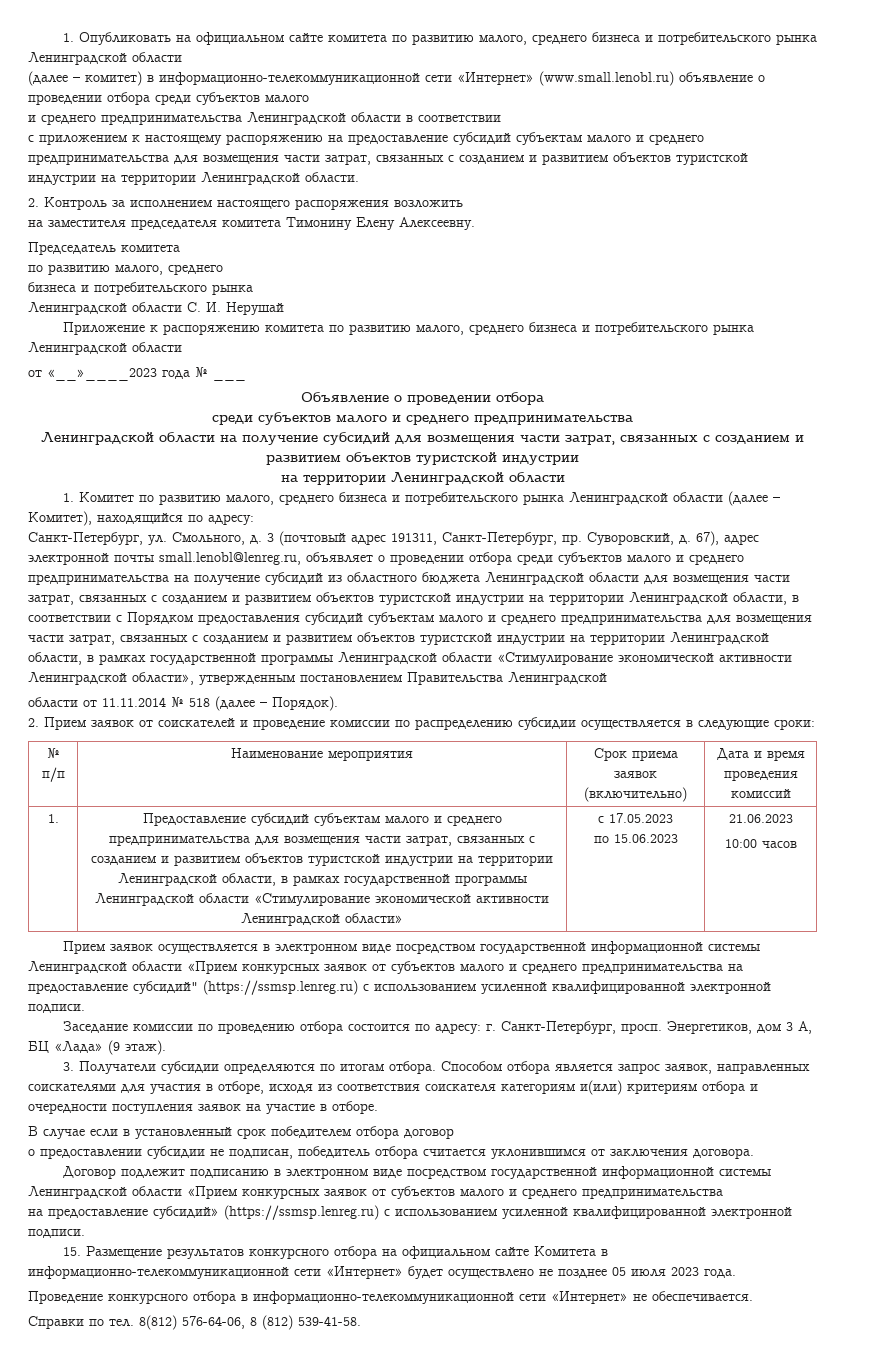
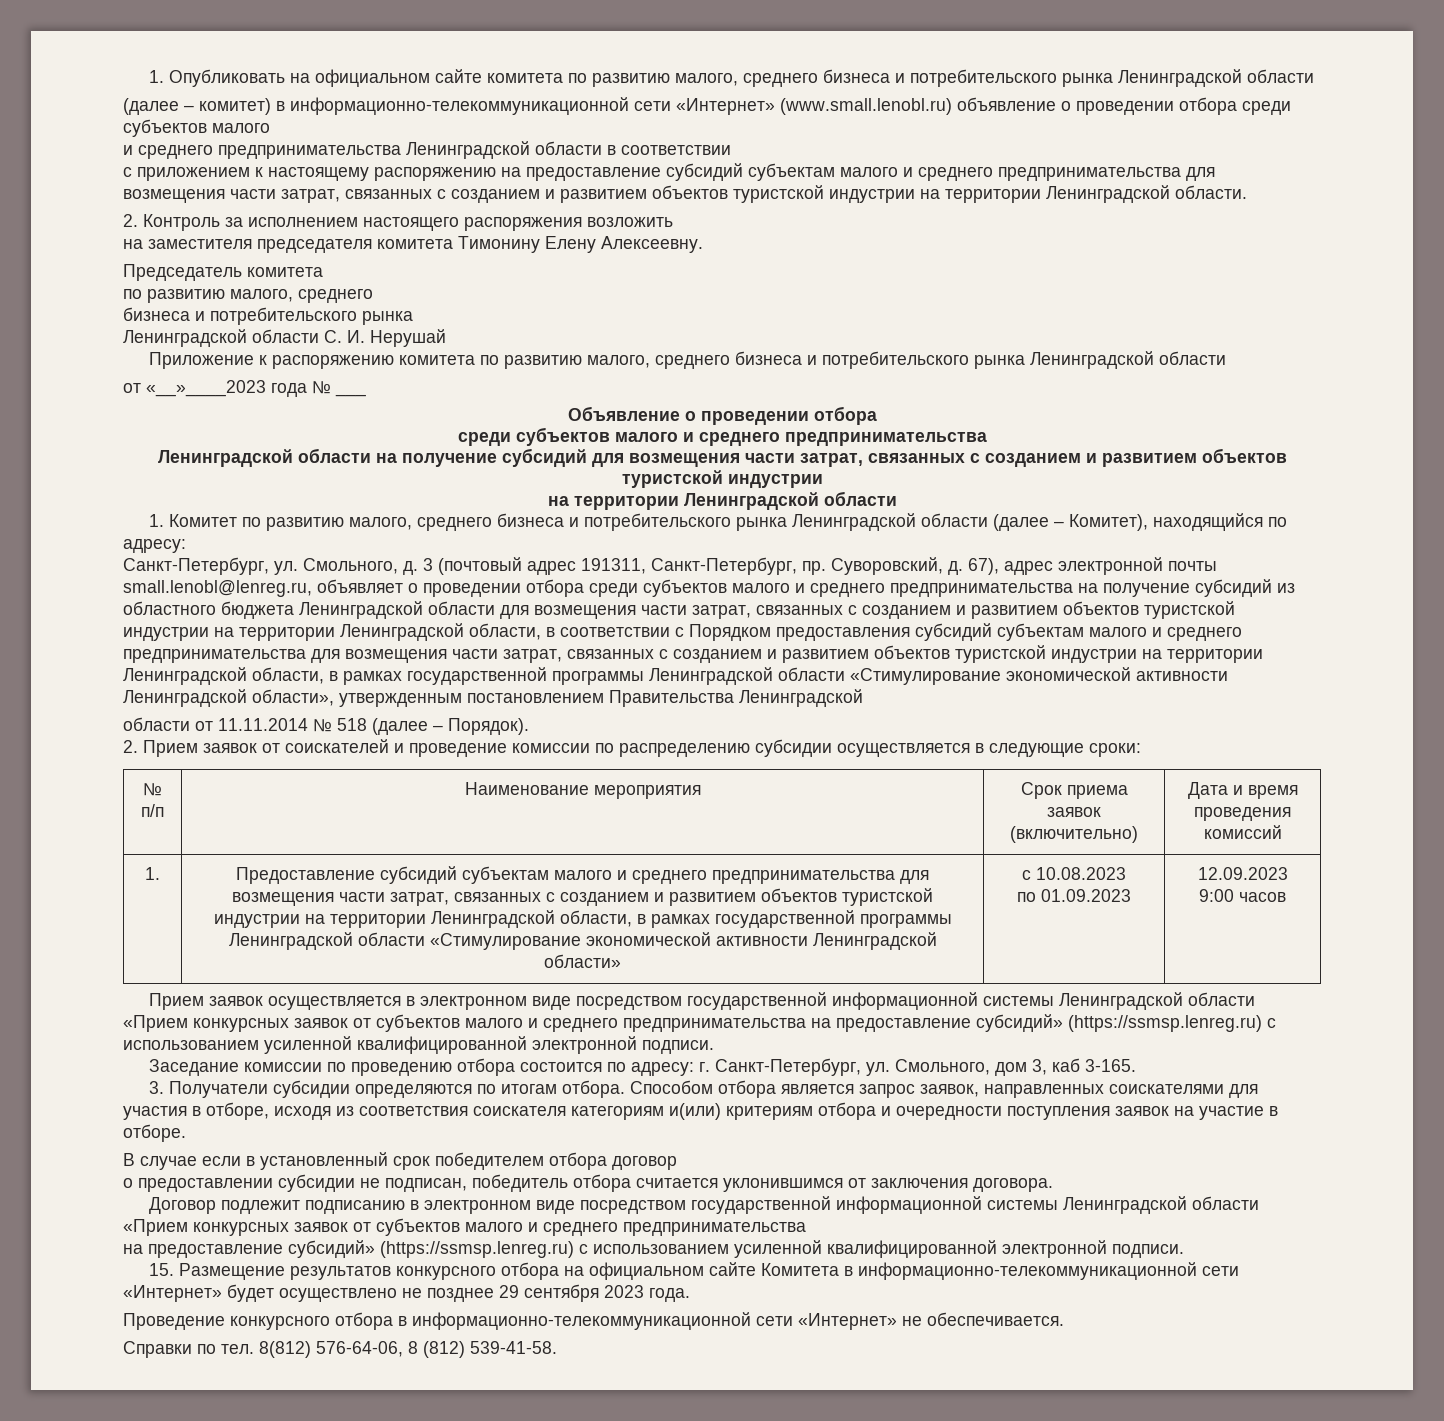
[609,813,673,823] [593,834,678,843] [728,814,793,823] [724,839,757,848] 17.05.2023 // по 15.06.2023 | 21.06.2023 // 10:00 -> [1036,867,1126,880] [1017,889,1131,902] [1197,867,1288,880] [1199,889,1234,902] 10.08.2023 // по 01.09.2023 | 12.09.2023 // 9:00
[133,981,198,994] субсидий" -> [976,1014,1063,1032] субсидий»
[620,1021,812,1034] [28,1040,166,1055] просп. Энергетиков, дом 3 А, БЦ «Лада» (9 этаж). -> [866,1058,1137,1076] ул. Смольного, дом 3, каб 3-165.
[612,1267,666,1277] 05 июля -> [499,1284,599,1302] 29 сентября

